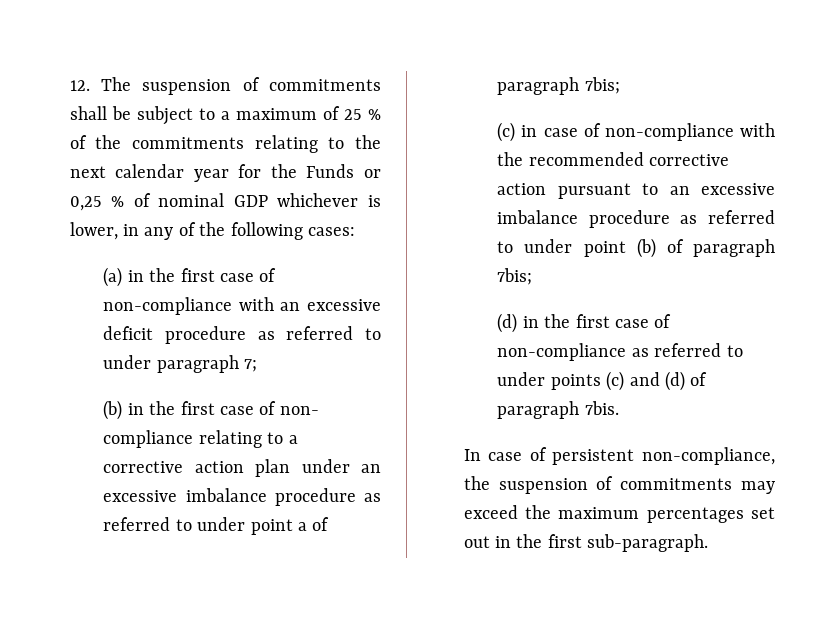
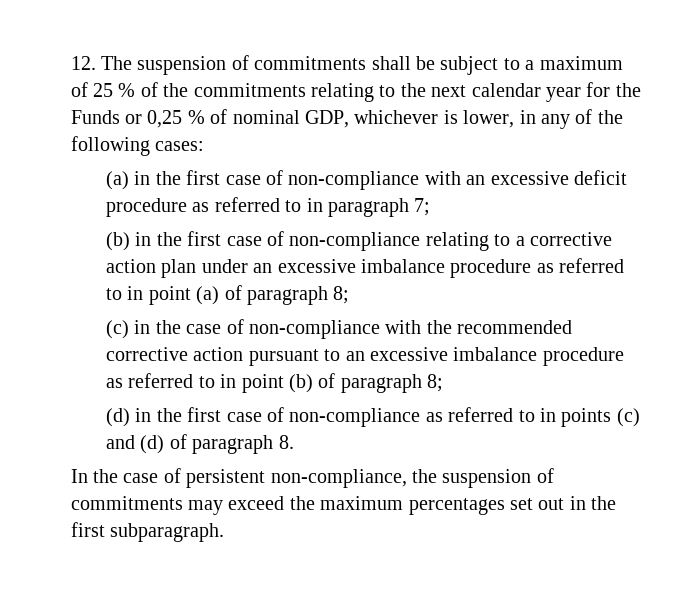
[233,195,268,207] GDP -> [304,110,349,128] GDP,
[103,355,152,369] under -> [306,198,323,212] in
[279,406,319,415] [103,430,194,448] non- compliance -> [289,232,421,251] non-compliance
[197,517,330,535] [497,77,620,95] under point a of paragraph 7bis; -> [127,285,350,305] in point (a) of paragraph 8;
(538, 131) none -> [155,320,181,334] the
[524,239,573,253] under -> [220,374,237,388] in
[497,268,533,285] 7bis; -> [427,374,444,392] 8;
[497,372,546,386] under -> [540,408,557,422] in
[584,401,619,415] 7bis. -> [278,435,294,449] 8.
(481, 455) none -> [92,469,118,483] the
[587,534,709,552] sub-paragraph. -> [109,523,224,542] subparagraph.

